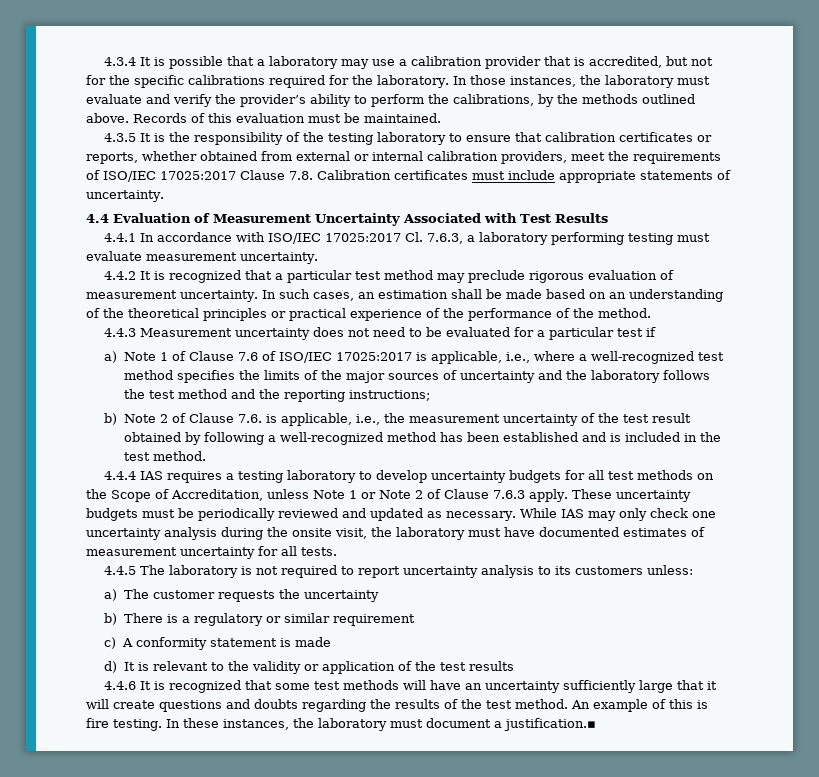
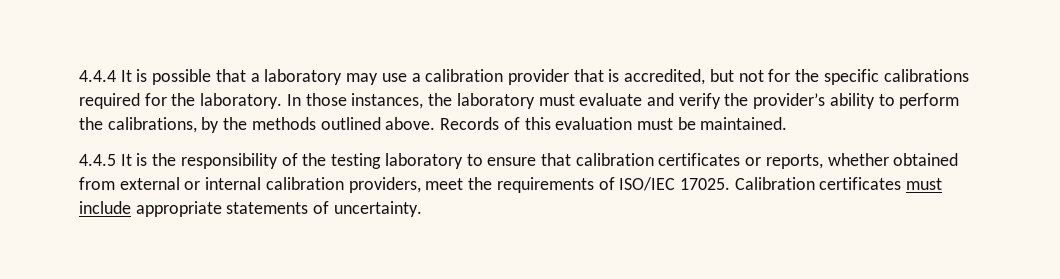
[103,57,136,66] 4.3.4 -> [79,70,116,82] 4.4.4
[103,133,136,142] 4.3.5 -> [79,154,116,166] 4.4.5
[160,170,313,180] 17025:2017 Clause 7.8. -> [679,178,730,190] 17025.
[86,213,608,226] [103,232,710,245] [86,251,318,264] [103,270,674,283] [86,289,723,302] [86,308,651,321] [103,327,656,340] [104,351,724,364] [123,370,710,383] [123,389,430,402] [104,413,691,426] [123,432,721,445] [123,451,206,461] [103,470,714,483] [86,489,691,502] [86,508,716,521] [86,527,705,540] [86,546,337,559] [103,565,693,578] [104,589,379,602] [104,613,415,626] [104,637,331,650] [104,661,514,674] [103,680,717,693] [86,699,708,712] [86,718,596,731] // 4.4 Evaluation of Measurement Uncertainty Associated with Test Results // 4.4.1 In accordance with ISO/IEC 17025:2017 Cl. 7.6.3, a laboratory performing testing must evaluate measurement uncertainty. // 4.4.2 It is recognized that a particular test method may preclude rigorous evaluation of measurement uncertainty. In such cases, an estimation shall be made based on an understanding of the theoretical principles or practical experience of the performance of the method. // 4.4.3 Measurement uncertainty does not need to be evaluated for a particular test if // a) Note 1 of Clause 7.6 of ISO/IEC 17025:2017 is applicable, i.e., where a well-recognized test method specifies the limits of the major sources of uncertainty and the laboratory follows the test method and the reporting instructions; // b) Note 2 of Clause 7.6. is applicable, i.e., the measurement uncertainty of the test result obtained by following a well-recognized method has been established and is included in the test method. // 4.4.4 IAS requires a testing laboratory to develop uncertainty budgets for all test methods on the Scope of Accreditation, unless Note 1 or Note 2 of Clause 7.6.3 apply. These uncertainty budgets must be periodically reviewed and updated as necessary. While IAS may only check one uncertainty analysis during the onsite visit, the laboratory must have documented estimates of measurement uncertainty for all tests. // 4.4.5 The laboratory is not required to report uncertainty analysis to its customers unless: // a) The customer requests the uncertainty // b) There is a regulatory or similar requirement // c) A conformity statement is made // d) It is relevant to the validity or application of the test results // 4.4.6 It is recognized that some test methods will have an uncertainty sufficiently large that it will create questions and doubts regarding the results of the test method. An example of this is fire testing. In these instances, the laboratory must document a justification.▪ -> (422, 209) none

